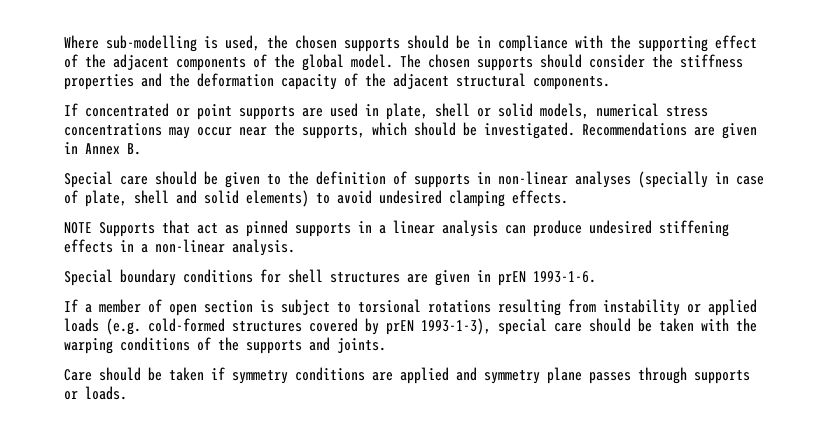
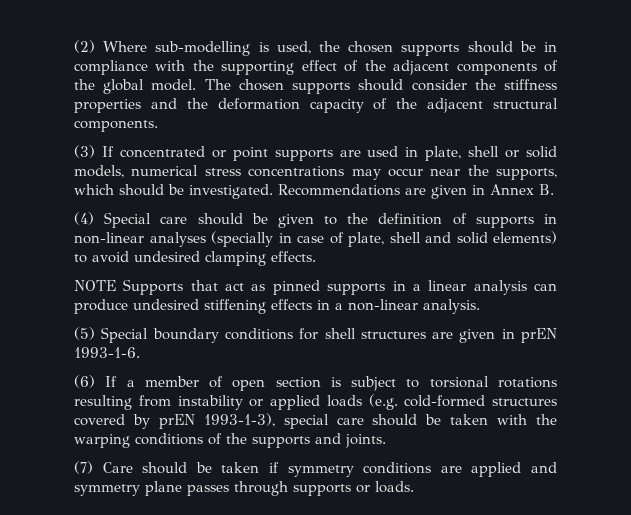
(64, 42) none -> [74,40,95,53] (2)
(610, 83) none -> [74,145,95,158] (3)
(141, 149) none -> [74,212,94,225] (4)
(295, 247) none -> [74,327,95,340] (5)
(596, 277) none -> [74,375,95,388] (6)
(386, 345) none -> [74,461,93,474] (7)

